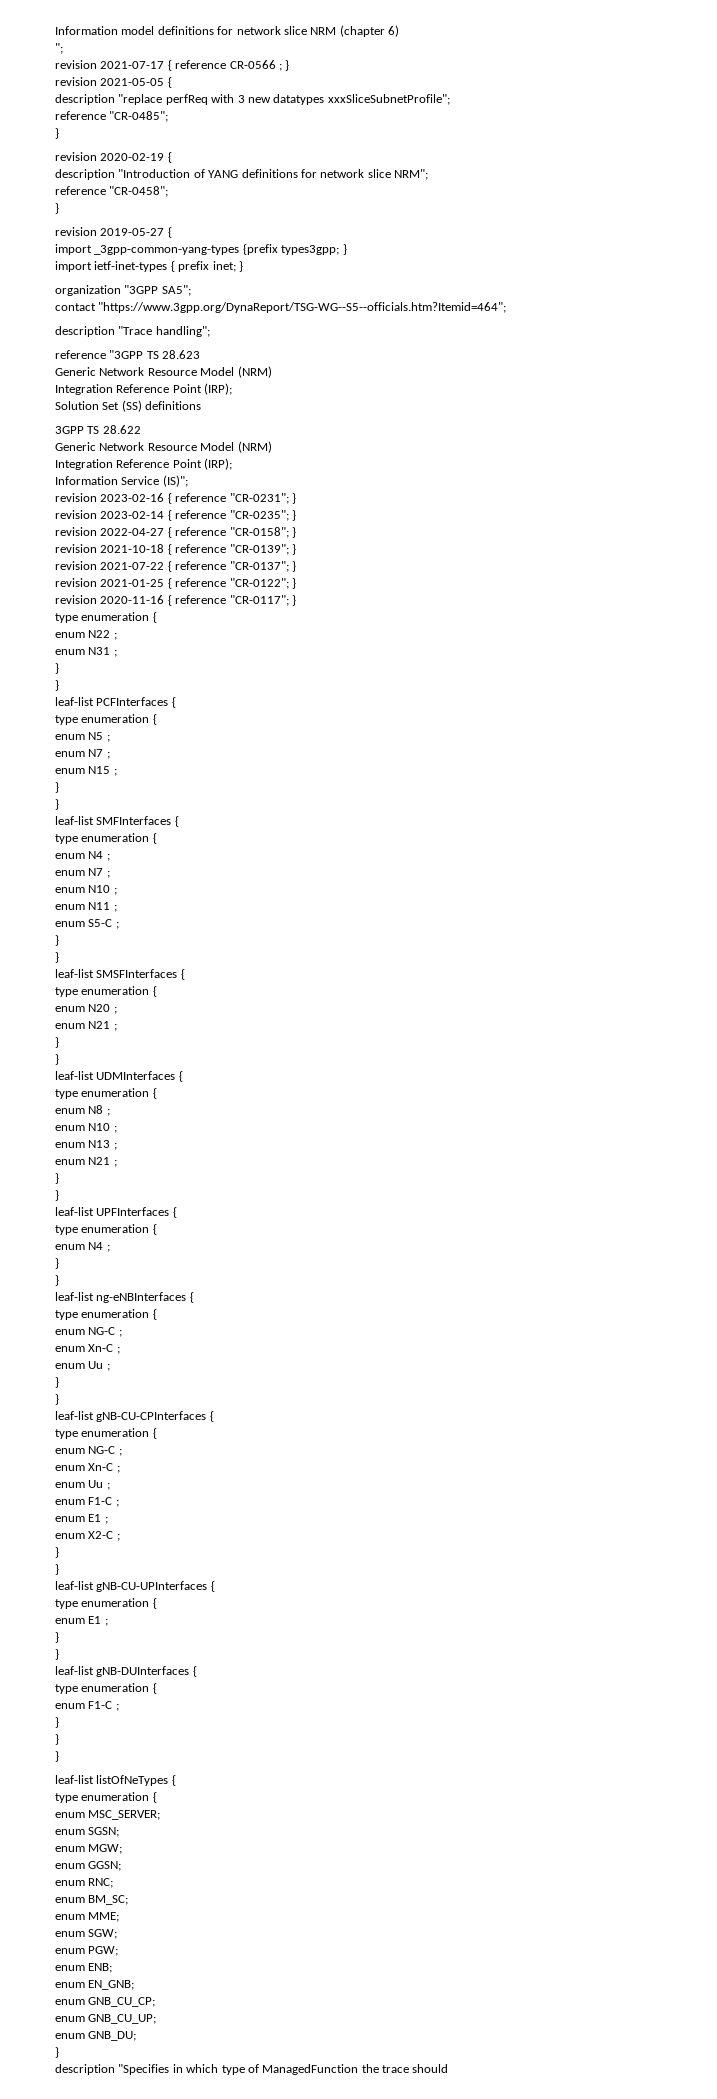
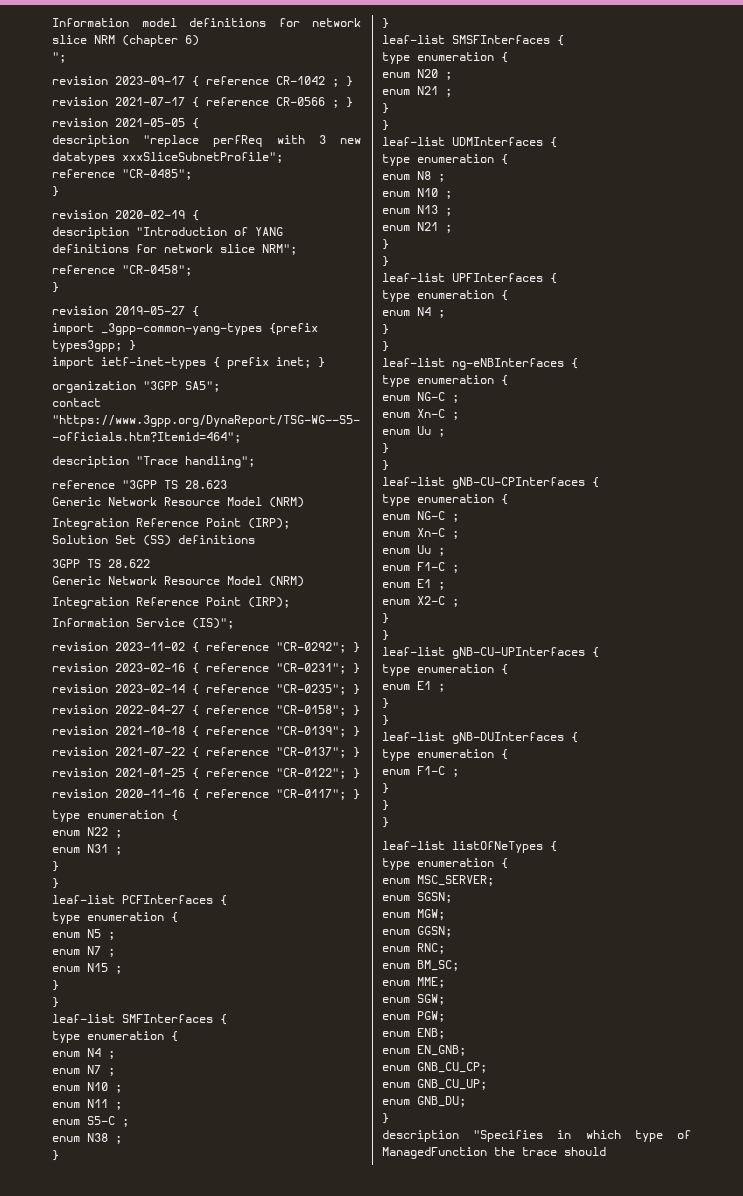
(63, 48) none -> [52,76,353,87] // revision 2023-09-17 { reference CR-1042 ; }
(188, 481) none -> [52,642,360,653] // revision 2023-11-02 { reference "CR-0292"; }
(119, 925) none -> [52,1133,122,1144] // enum N38 ;

